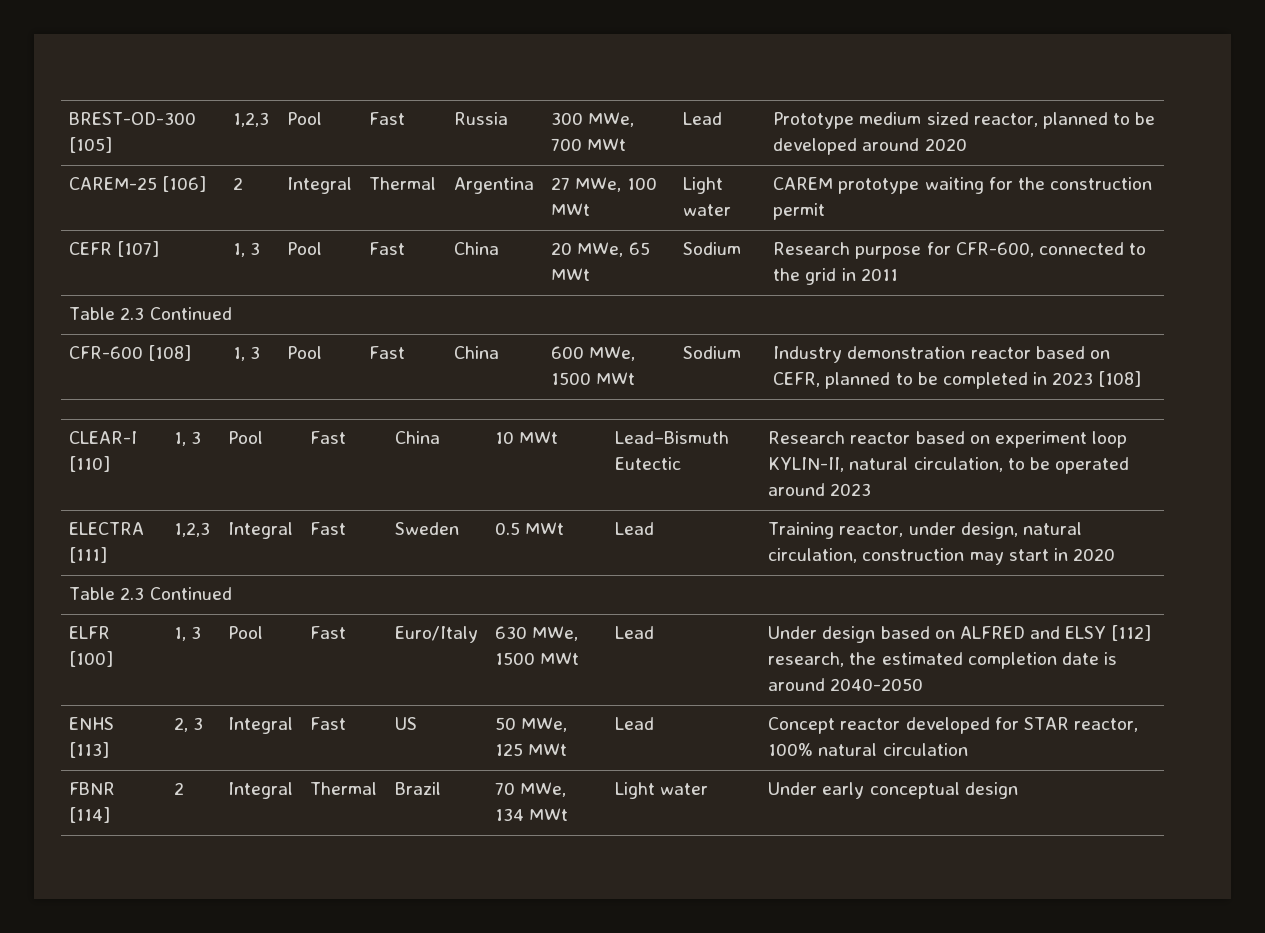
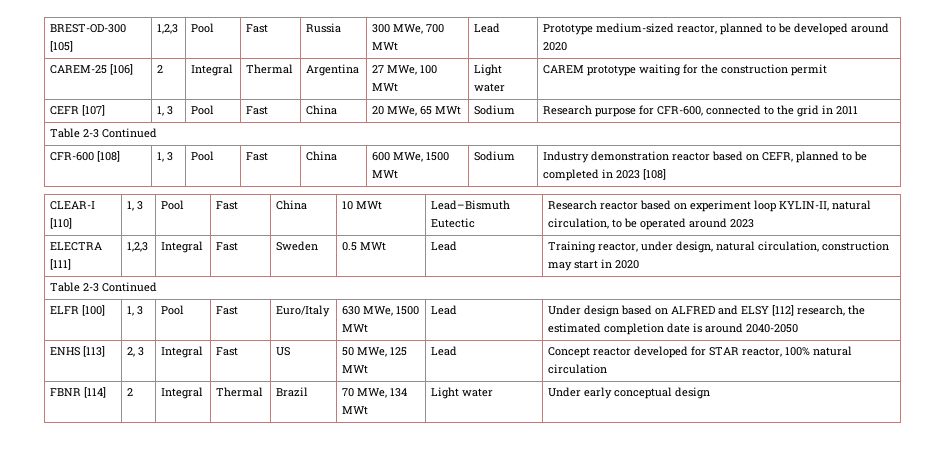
[859,112,969,125] medium sized -> [595,23,674,33] medium-sized
[120,307,145,320] 2.3 -> [82,129,99,138] 2-3
[120,587,145,600] 2.3 -> [82,283,99,292] 2-3

